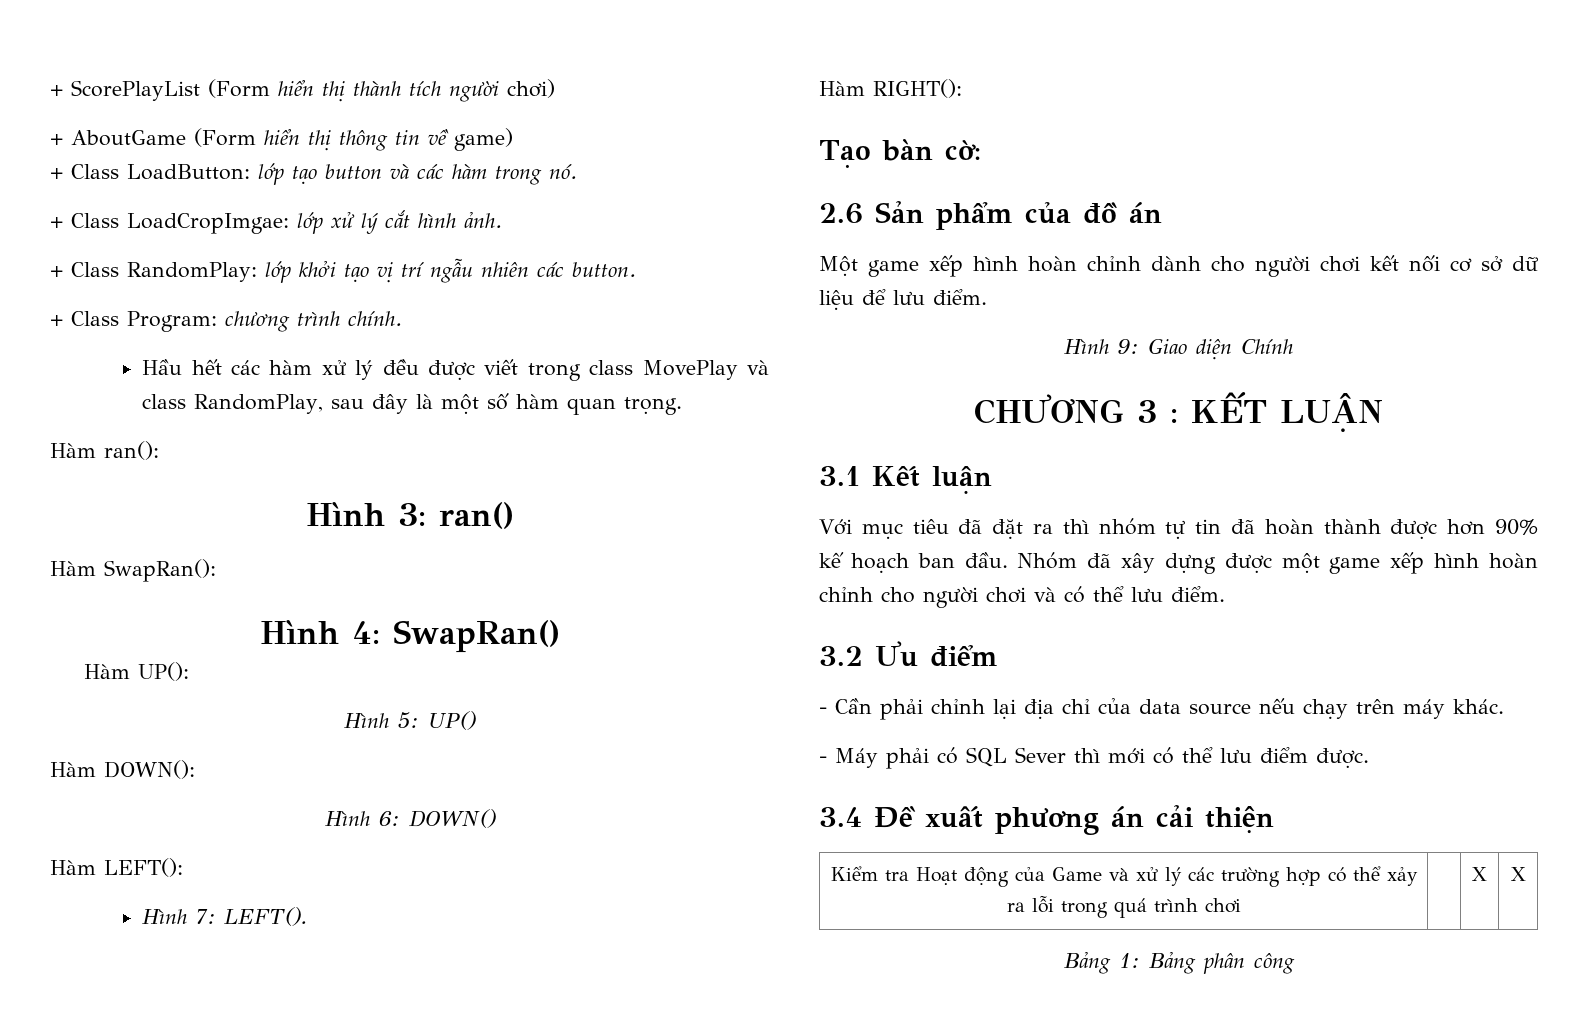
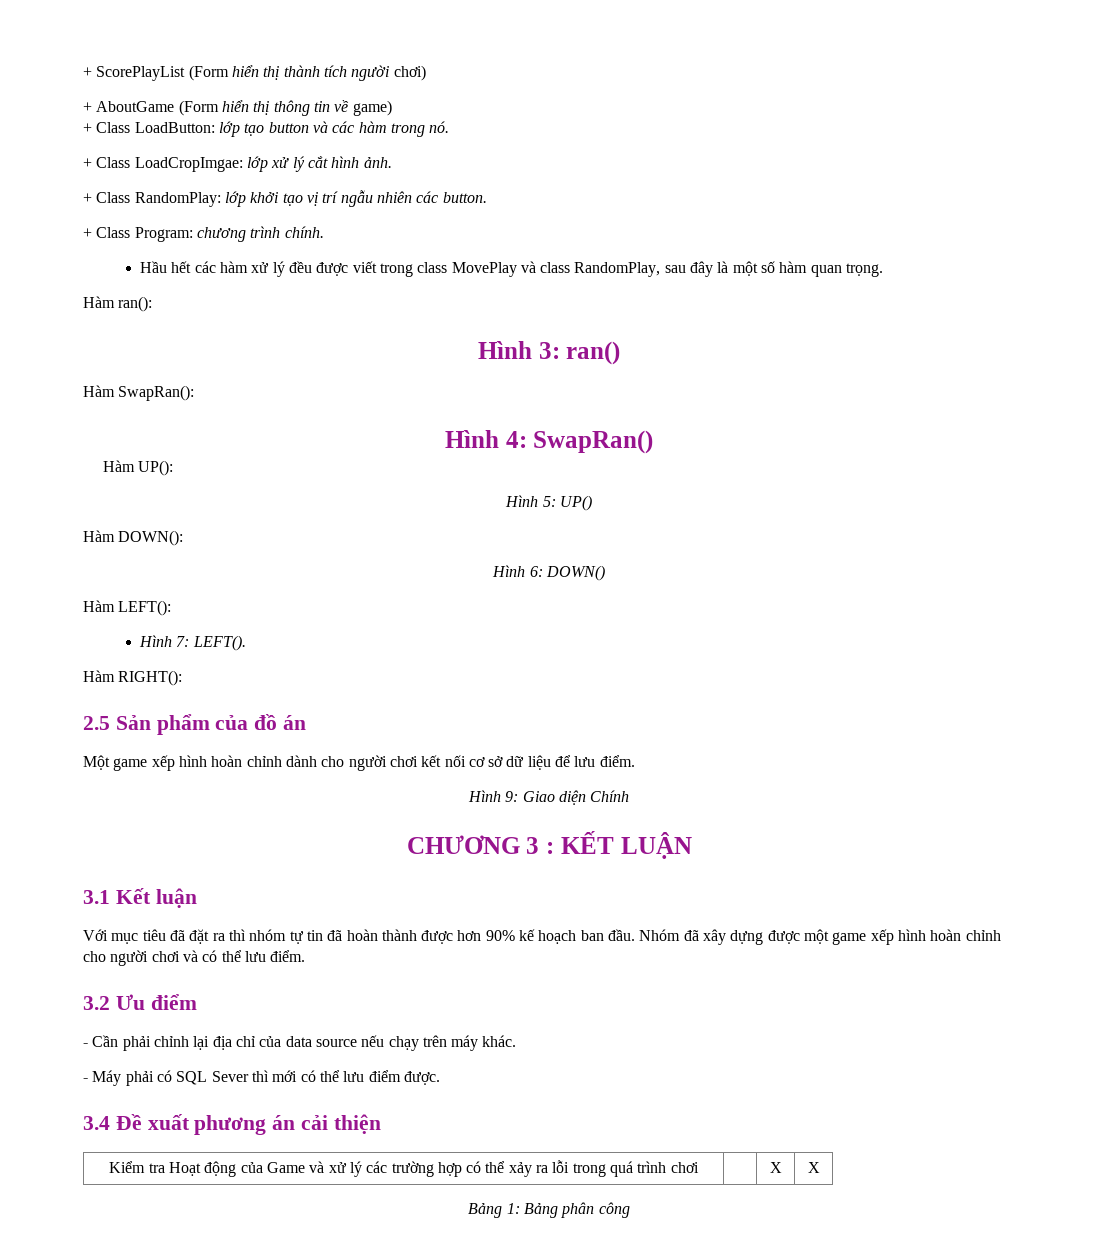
[819,139,981,168] [819,203,863,224] Tạo bàn cờ: // 2.6 -> [83,716,110,730] 2.5

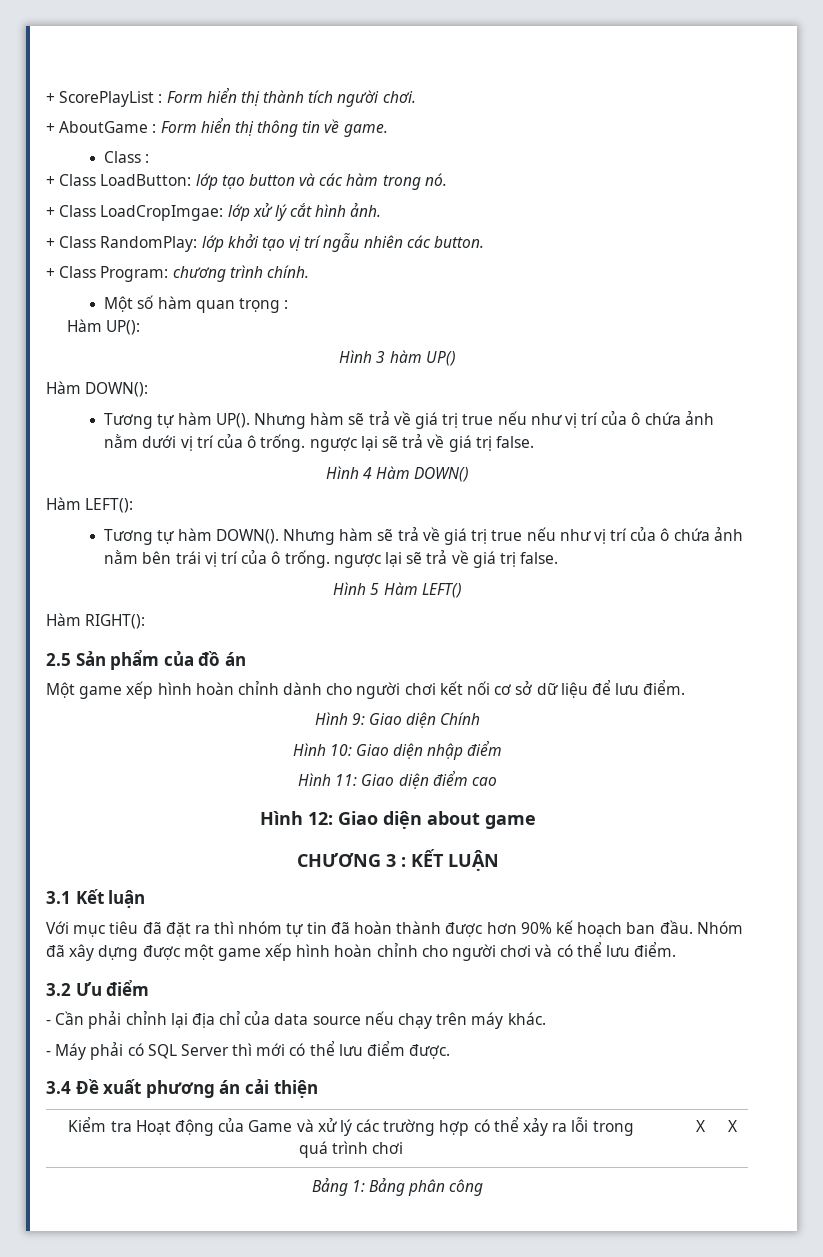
[188,65,229,81] (Form -> [158,91,203,103] : Form
[393,65,426,81] chơi) -> [382,91,416,103] chơi.
[178,100,219,116] (Form -> [152,121,197,133] : Form
[352,100,392,116] game) -> [343,124,388,137] [104,151,150,163] game. // Class :
[140,261,884,277] [83,296,153,312] [477,341,621,365] [83,385,195,401] [444,430,654,454] Hầu hết các hàm xử lý đều được viết trong class MovePlay và class RandomPlay, sau đây là một số hàm quan trọng. // Hàm ran(): // Hình 3: ran() // Hàm SwapRan(): // Hình 4: SwapRan() -> [104,295,289,313] Một số hàm quan trọng :
[542,496,556,507] 5: -> [376,350,422,363] 3 hàm
[492,565,543,577] // Hình 6: -> [104,411,714,429] [104,434,534,452] [325,466,411,479] // Tương tự hàm UP(). Nhưng hàm sẽ trả về giá trị true nếu như vị trí của ô chứa ảnh nằm dưới vị trí của ô trống. ngược lại sẽ trả về giá trị false. // Hình 4 Hàm
[139,635,246,651] Hình 7: LEFT(). -> [104,527,743,545] [104,550,559,568] [333,582,462,598] Tương tự hàm DOWN(). Nhưng hàm sẽ trả về giá trị true nếu như vị trí của ô chứa ảnh nằm bên trái vị trí của ô trống. ngược lại sẽ trả về giá trị false. // Hình 5 Hàm LEFT()
(630, 796) none -> [292,741,503,760] [298,771,497,789] [259,811,536,829] // Hình 10: Giao diện nhập điểm // Hình 11: Giao diện điểm cao // Hình 12: Giao diện about game
[211,1071,249,1082] Sever -> [180,1044,229,1056] Server

